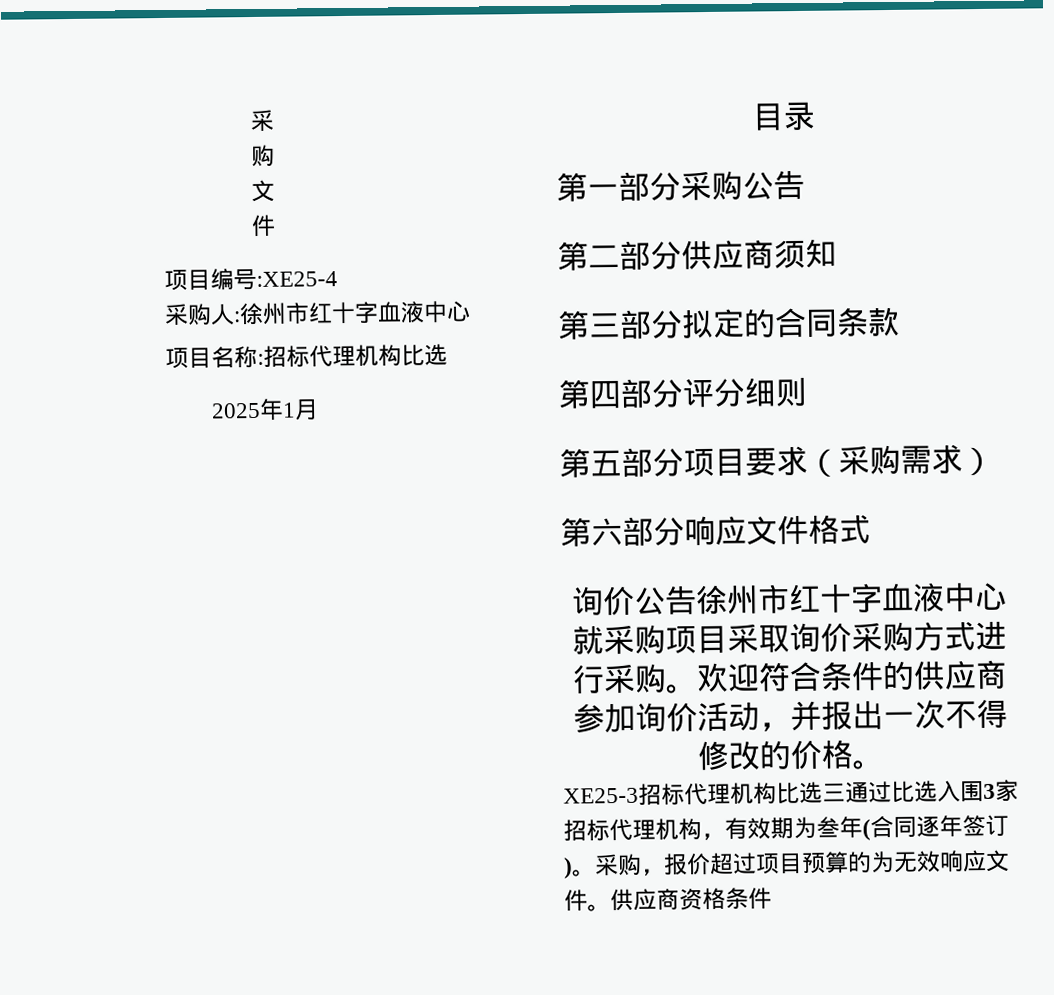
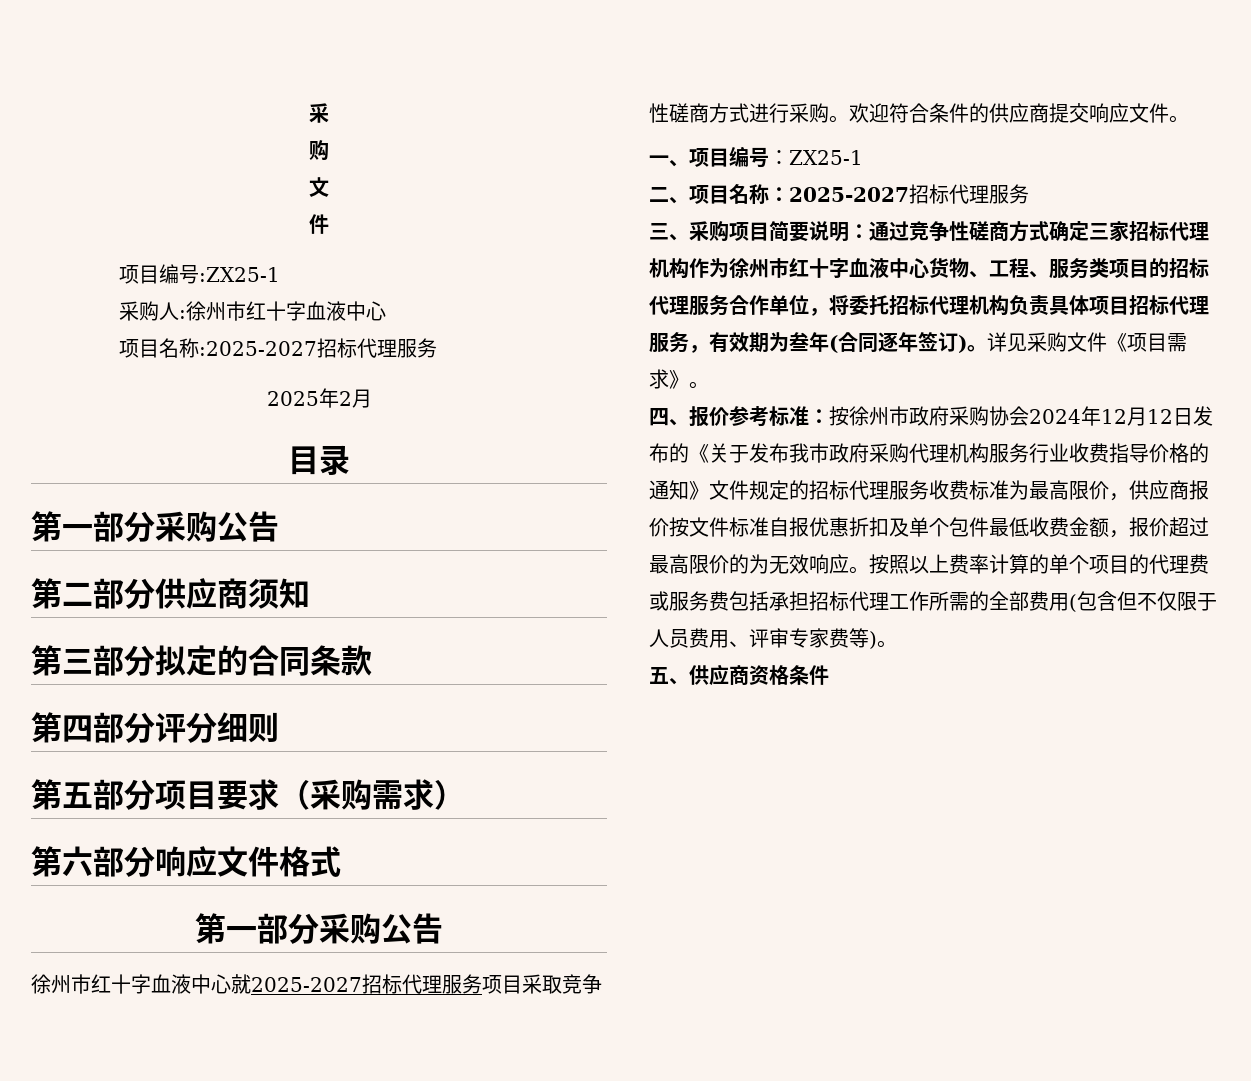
[255,271,338,287] :XE25-4 -> [199,267,281,282] :ZX25-1
[256,343,448,368] :招标代理机构比选 -> [199,338,438,358] :2025-2027招标代理服务
[282,402,296,418] 1 -> [338,391,352,406] 2
[571,585,697,616] 询价公告 -> [195,913,443,944] 第一部分采购公告 //
[603,621,914,655] 采购项目采取询价采购 -> [251,974,602,994] [649,103,709,123] 2025-2027招标代理服务项目采取竞争性磋商
[573,698,1008,734] [697,739,885,771] [563,779,1019,806] [563,818,702,842] 参加询价活动，并报出一次不得修改的价格。 // XE25-3招标代理机构比选三通过比选入围3家招标代理机构 -> [1049,103,1189,123] [649,146,863,168] [649,184,1029,205] [649,221,1209,242] [649,257,1209,279] [649,295,1209,316] [649,332,689,353] 提交响应文件。 // 一、项目编号：ZX25-1 // 二、项目名称：2025-2027招标代理服务 // 三、采购项目简要说明：通过竞争性磋商方式确定三家招标代理机构作为徐州市红十字血液中心货物、工程、服务类项目的招标代理服务合作单位，将委托招标代理机构负责具体项目招标代理服务
[594,853,642,877] 采购 -> [987,332,1187,352] [649,369,709,389] [649,406,1213,427] [649,443,1209,463] [649,480,1209,501] [649,517,1109,537] 详见采购文件《项目需求》。 // 四、报价参考标准：按徐州市政府采购协会2024年12月12日发布的《关于发布我市政府采购代理机构服务行业收费指导价格的通知》文件规定的招标代理服务收费标准为最高限价，供应商报价按文件标准自报优惠折扣及单个包件最低收费金额
[755,851,849,875] 项目预算 -> [649,554,729,574] 最高限价
[985,849,1010,872] [564,889,611,912] 文件。 -> [849,554,1209,574] [649,591,1217,612] [649,628,897,649] [649,667,689,685] 。按照以上费率计算的单个项目的代理费或服务费包括承担招标代理工作所需的全部费用(包含但不仅限于人员费用、评审专家费等)。 // 五、

